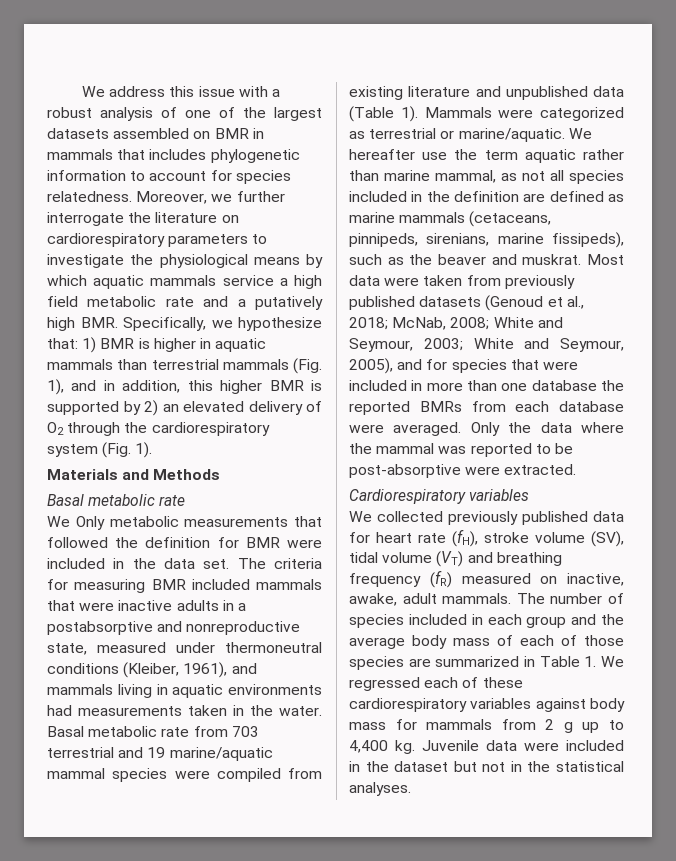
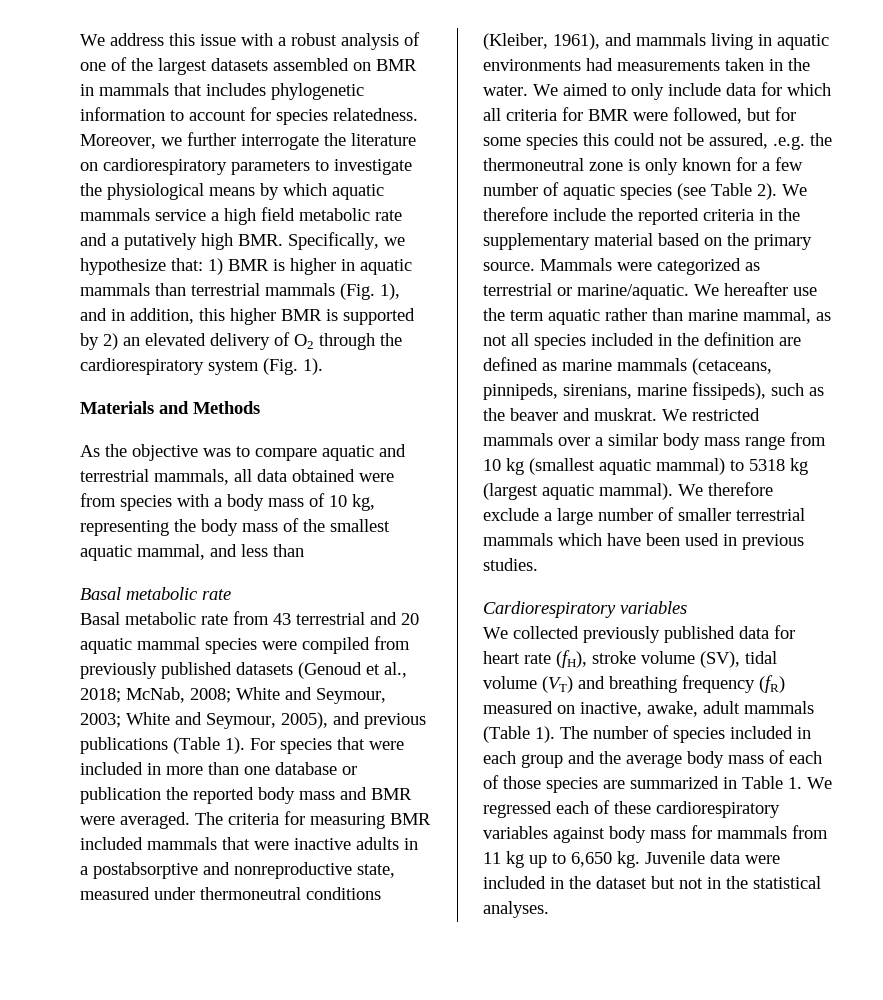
[47,494,186,506] [47,516,322,530] [47,537,322,548] [47,558,230,569] Basal metabolic rate // We Only metabolic measurements that followed the definition for BMR were included in the data set. -> [80,444,406,461] [80,469,394,485] [80,493,375,511] [80,518,390,536] [80,544,304,561] [80,587,231,600] [80,611,419,625] [80,636,410,654] [80,662,407,679] [80,687,386,704] [80,712,426,729] [80,737,404,754] [80,762,357,775] [80,787,412,804] [80,812,190,829] As the objective was to compare aquatic and terrestrial mammals, all data obtained were from species with a body mass of 10 kg, representing the body mass of the smallest aquatic mammal, and less than // Basal metabolic rate // Basal metabolic rate from 43 terrestrial and 20 aquatic mammal species were compiled from previously published datasets (Genoud et al., 2018; McNab, 2008; White and Seymour, 2003; White and Seymour, 2005), and previous publications (Table 1). For species that were included in more than one database or publication the reported body mass and BMR were averaged.
[47,726,259,737] [47,747,273,761] [47,768,322,782] [349,86,624,100] [349,106,418,122] Basal metabolic rate from 703 terrestrial and 19 marine/aquatic mammal species were compiled from existing literature and unpublished data (Table 1). -> [533,82,831,100] [483,107,796,124] [483,133,832,150] [483,157,803,175] [483,182,807,200] [483,207,800,225] [483,233,812,250] [483,262,535,271] We aimed to only include data for which all criteria for BMR were followed, but for some species this could not be assured, .e.g. the thermoneutral zone is only known for a few number of aquatic species (see Table 2). We therefore include the reported criteria in the supplementary material based on the primary source.
[587,254,624,265] [349,275,575,289] [349,295,584,311] [349,317,563,330] [349,338,624,352] [349,358,578,374] [349,380,624,391] [349,401,624,415] [349,422,624,436] [349,443,573,457] [349,464,577,478] Most data were taken from previously published datasets (Genoud et al., 2018; McNab, 2008; White and Seymour, 2003; White and Seymour, 2005), and for species that were included in more than one database the reported BMRs from each database were averaged. Only the data where the mammal was reported to be post-absorptive were extracted. -> [662,408,760,421] [483,432,826,450] [483,458,808,475] [483,482,773,500] [483,507,805,525] [483,533,804,550] [483,558,538,571] We restricted mammals over a similar body mass range from 10 kg (smallest aquatic mammal) to 5318 kg (largest aquatic mammal). We therefore exclude a large number of smaller terrestrial mammals which have been used in previous studies.
[442,593,512,604] mammals. -> [744,701,814,714] [483,726,555,743] mammals (Table 1).
[545,719,573,733] 2 g -> [483,851,524,868] 11 kg
[349,740,388,753] 4,400 -> [571,852,612,867] 6,650

